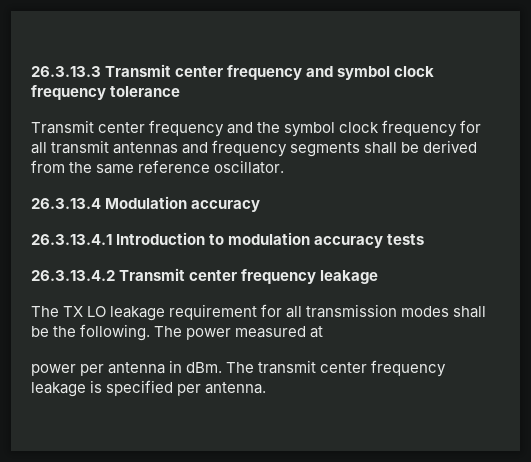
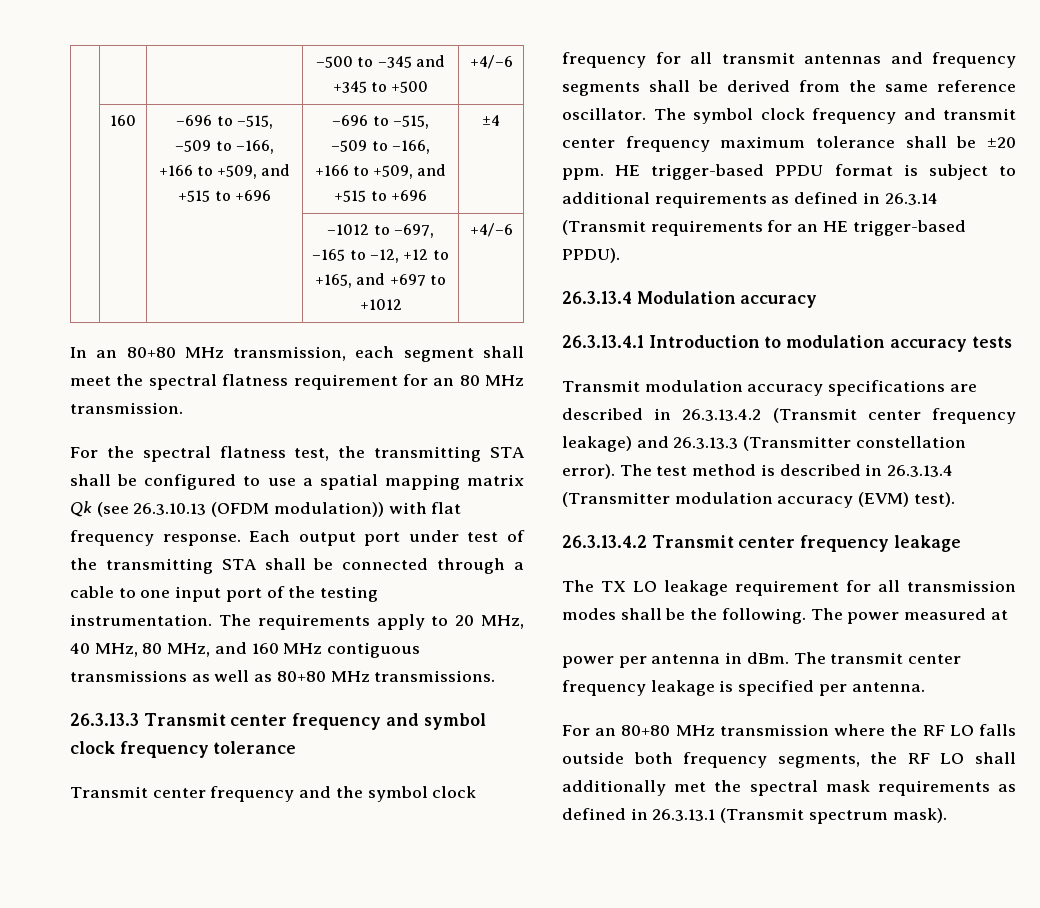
(31, 71) none -> [316,55,445,68] [332,81,429,93] [469,55,513,69] [110,115,136,126] [176,115,273,129] [175,140,274,154] [158,164,291,179] [178,190,271,202] [332,115,429,129] [331,140,430,154] [314,164,447,179] [334,190,427,202] [482,115,500,126] [327,224,434,238] [312,249,449,263] [315,273,446,288] [359,299,402,310] [469,223,513,237] [70,346,524,362] [70,374,524,390] [70,402,183,414] [70,446,526,462] [70,474,524,490] [70,501,462,517] [70,530,525,546] [70,558,524,574] [70,586,379,602] [70,614,524,630] [70,642,421,658] [70,670,496,682] | | | –500 to –345 and +345 to +500 | +4/–6 // | 160 | –696 to –515, –509 to –166, +166 to +509, and +515 to +696 | –696 to –515, –509 to –166, +166 to +509, and +515 to +696 | ±4 // | | | –1012 to –697, –165 to –12, +12 to +165, and +697 to +1012 | +4/–6 // In an 80+80 MHz transmission, each segment shall meet the spectral flatness requirement for an 80 MHz transmission. // For the spectral flatness test, the transmitting STA shall be configured to use a spatial mapping matrix Qk (see 26.3.10.13 (OFDM modulation)) with flat frequency response. Each output port under test of the transmitting STA shall be connected through a cable to one input port of the testing instrumentation. The requirements apply to 20 MHz, 40 MHz, 80 MHz, and 160 MHz contiguous transmissions as well as 80+80 MHz transmissions. //
(285, 167) none -> [653,108,1016,124] [562,136,1017,152] [562,164,1017,180] [562,192,938,208] [562,220,966,236] [562,248,620,263] The symbol clock frequency and transmit center frequency maximum tolerance shall be ±20 ppm. HE trigger-based PPDU format is subject to additional requirements as defined in 26.3.14 (Transmit requirements for an HE trigger-based PPDU).
(425, 239) none -> [562,380,977,396] [562,408,1016,424] [562,436,966,452] [562,464,954,479] [562,492,955,508] // Transmit modulation accuracy specifications are described in 26.3.13.4.2 (Transmit center frequency leakage) and 26.3.13.3 (Transmitter constellation error). The test method is described in 26.3.13.4 (Transmitter modulation accuracy (EVM) test).
(267, 388) none -> [562,724,1016,736] [562,752,1016,768] [562,780,1016,796] [562,808,947,824] // For an 80+80 MHz transmission where the RF LO falls outside both frequency segments, the RF LO shall additionally met the spectral mask requirements as defined in 26.3.13.1 (Transmit spectrum mask).

